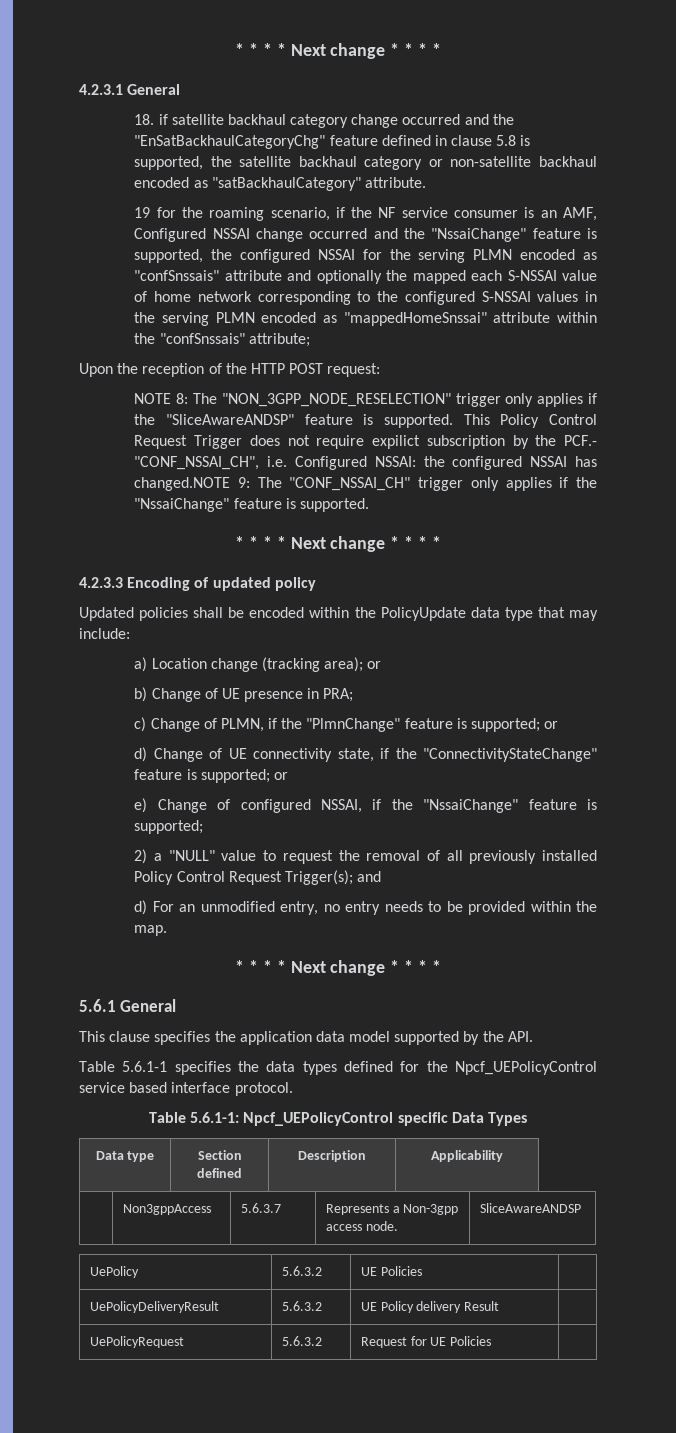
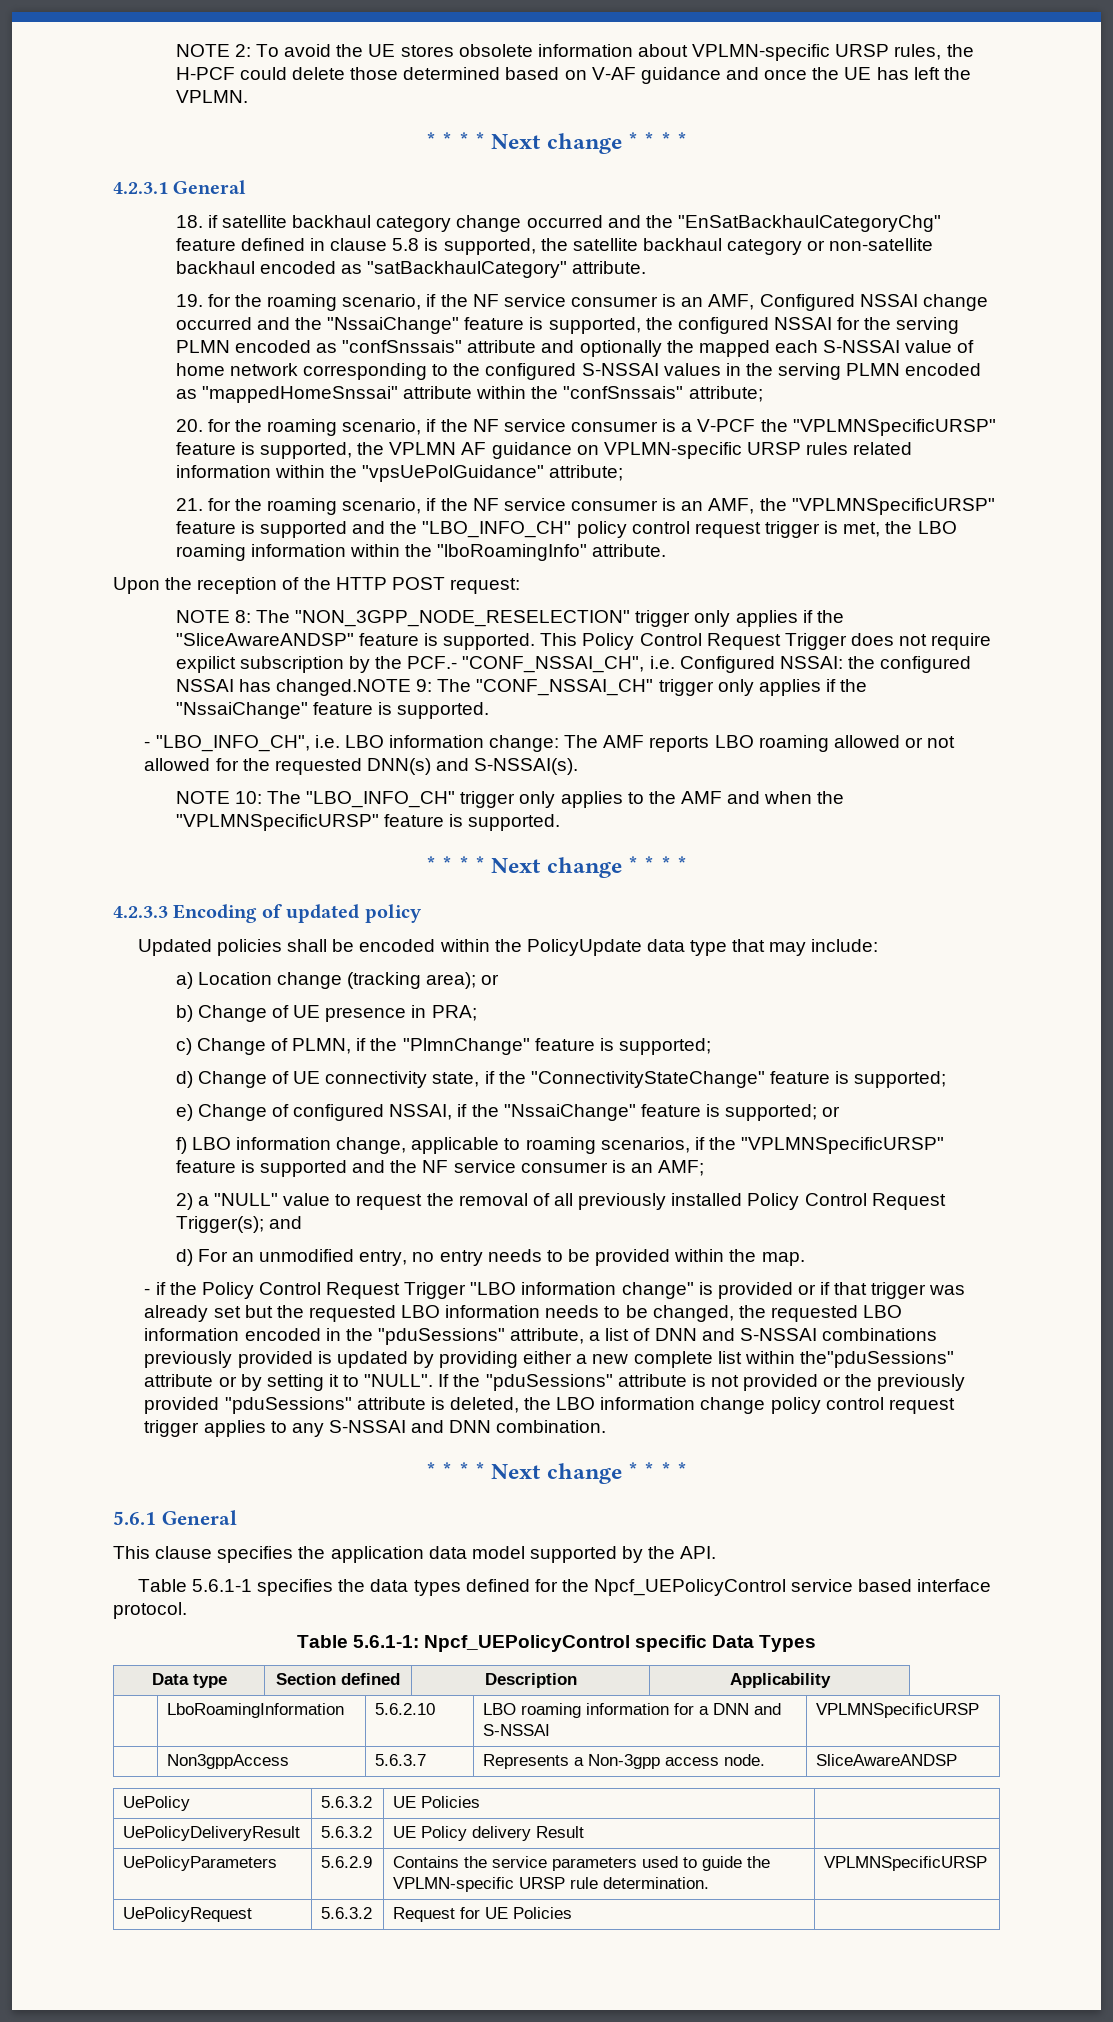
(235, 49) none -> [175,44,974,61] [175,67,971,84] [175,90,248,103] NOTE 2: To avoid the UE stores obsolete information about VPLMN-specific URSP rules, the H-PCF could delete those determined based on V-AF guidance and once the UE has left the VPLMN. //
[134,207,151,218] 19 -> [175,294,203,307] 19.
(310, 340) none -> [175,419,996,436] [175,442,913,459] [175,465,624,482] [175,498,995,515] [175,521,957,538] [175,544,667,561] // 20. for the roaming scenario, if the NF service consumer is a V-PCF the "VPLMNSpecificURSP" feature is supported, the VPLMN AF guidance on VPLMN-specific URSP rules related information within the "vpsUePolGuidance" attribute; // 21. for the roaming scenario, if the NF service consumer is an AMF, the "VPLMNSpecificURSP" feature is supported and the "LBO_INFO_CH" policy control request trigger is met, the LBO roaming information within the "lboRoamingInfo" attribute.
(369, 505) none -> [144,735,956,752] [144,758,579,775] [175,791,845,808] [175,814,561,831] // - "LBO_INFO_CH", i.e. LBO information change: The AMF reports LBO roaming allowed or not allowed for the requested DNN(s) and S-NSSAI(s). // NOTE 10: The "LBO_INFO_CH" trigger only applies to the AMF and when the "VPLMNSpecificURSP" feature is supported.
[544,721,559,729] or -> (711, 1046) none
[273,772,288,780] or -> (947, 1079) none
(204, 827) none -> [822,1106,841,1117] [175,1137,945,1154] [175,1160,705,1177] or // f) LBO information change, applicable to roaming scenarios, if the "VPLMNSpecificURSP" feature is supported and the NF service consumer is an AMF;
(168, 930) none -> [144,1282,966,1299] [144,1305,903,1322] [144,1328,937,1345] [144,1351,954,1368] [144,1374,966,1391] [144,1397,955,1414] [144,1420,607,1437] // - if the Policy Control Request Trigger "LBO information change" is provided or if that trigger was already set but the requested LBO information needs to be changed, the requested LBO information encoded in the "pduSessions" attribute, a list of DNN and S-NSSAI combinations previously provided is updated by providing either a new complete list within the"pduSessions" attribute or by setting it to "NULL". If the "pduSessions" attribute is not provided or the previously provided "pduSessions" attribute is deleted, the LBO information change policy control request trigger applies to any S-NSSAI and DNN combination.
(503, 1156) none -> [167,1703,345,1718] [375,1703,436,1715] [483,1703,782,1718] [483,1724,551,1736] [816,1703,980,1718] // | LboRoamingInformation | 5.6.2.10 | LBO roaming information for a DNN and S-NSSAI | VPLMNSpecificURSP
(500, 1306) none -> [123,1856,278,1871] [321,1856,373,1868] [393,1856,771,1871] [393,1877,710,1892] [824,1856,988,1871] // UePolicyParameters | 5.6.2.9 | Contains the service parameters used to guide the VPLMN-specific URSP rule determination. | VPLMNSpecificURSP

